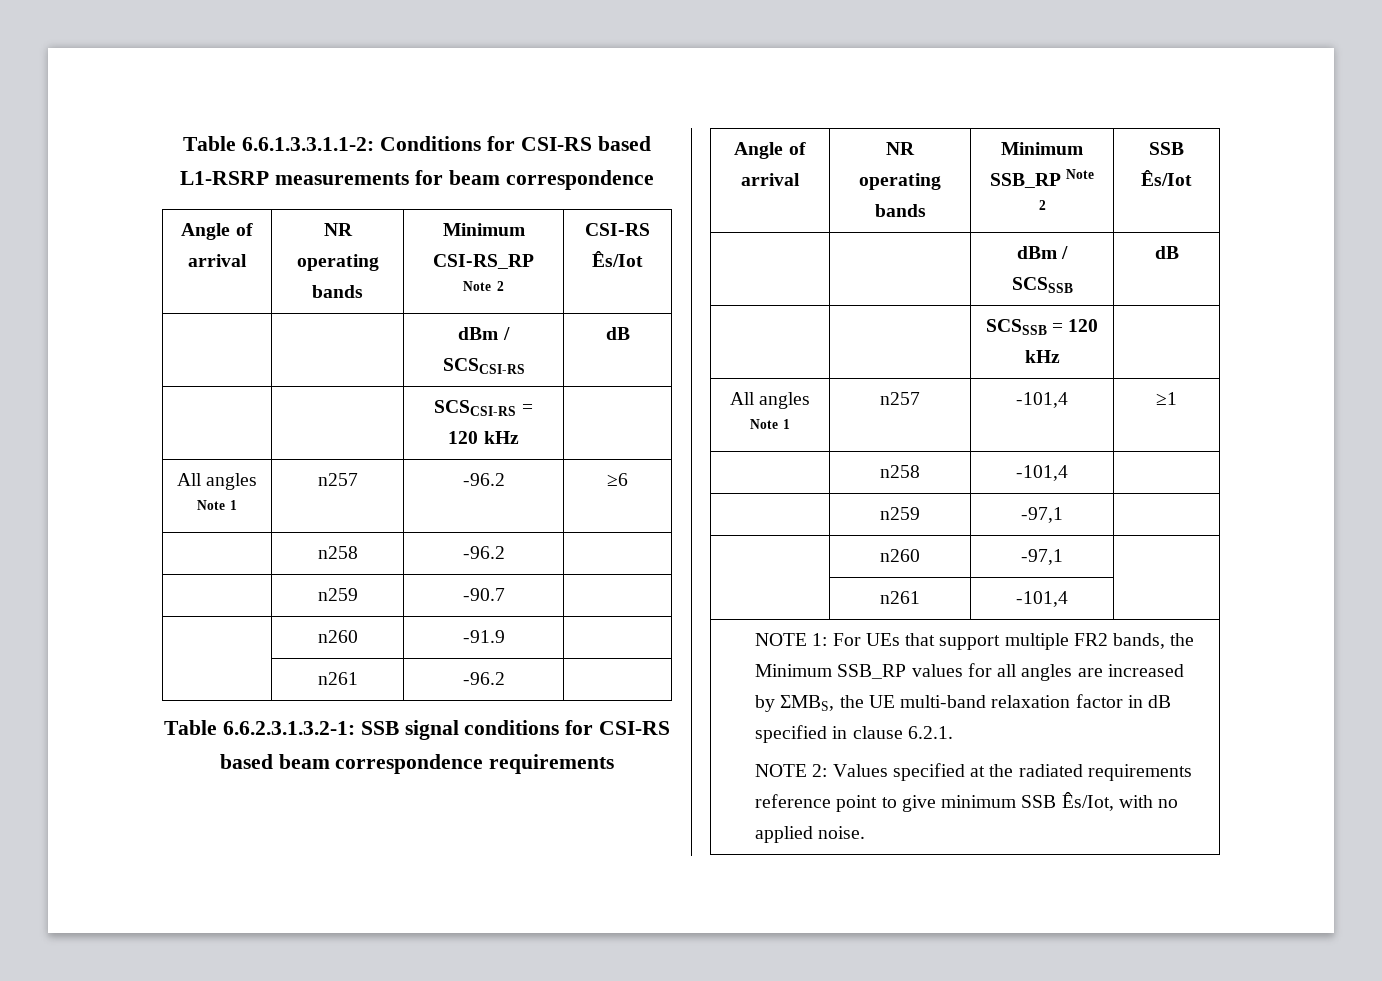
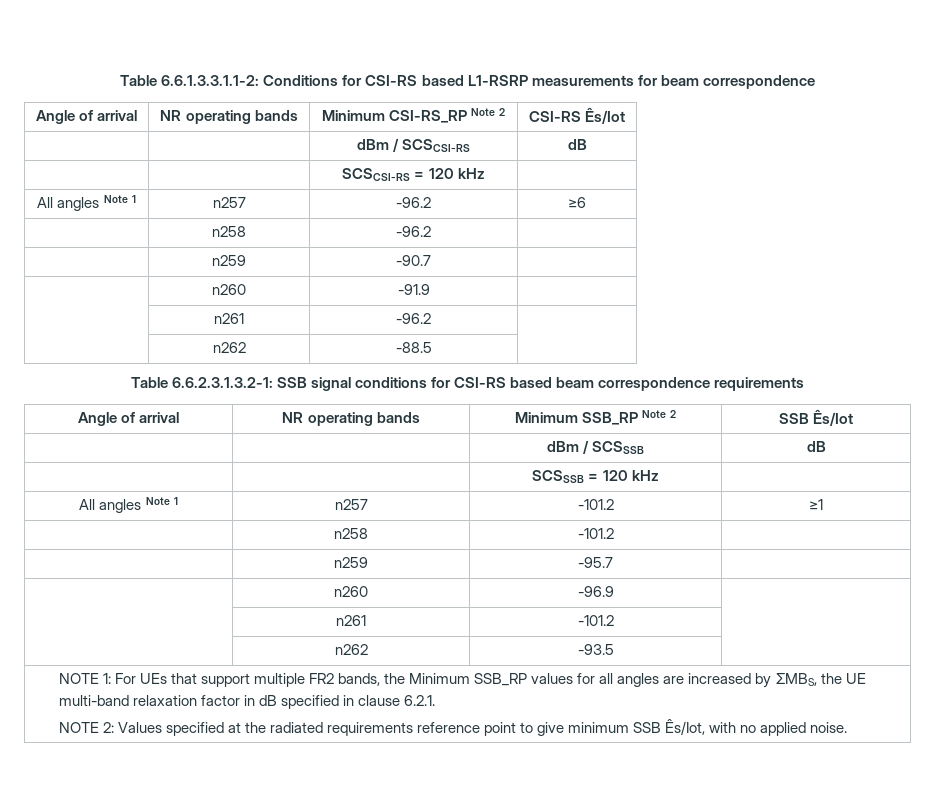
(505, 678) none -> [212,342,246,353] [395,342,432,353] // | n262 | -88.5 |
[1016,392,1068,408] -101,4 -> [577,499,614,510] -101.2
[1016,465,1068,481] [880,507,920,520] [1021,507,1063,523] [880,549,920,562] [1021,549,1063,565] [880,591,920,604] [1016,591,1068,607] -101,4 | // | n259 | -97,1 | // | n260 | -97,1 | // | n261 | -101,4 -> [577,528,614,539] [334,557,368,568] [578,557,613,568] [334,586,368,597] [577,586,614,597] [336,615,366,626] [577,615,614,626] [334,644,368,655] [577,644,614,655] -101.2 | // | n259 | -95.7 | // | n260 | -96.9 | // | n261 | -101.2 | // | n262 | -93.5

